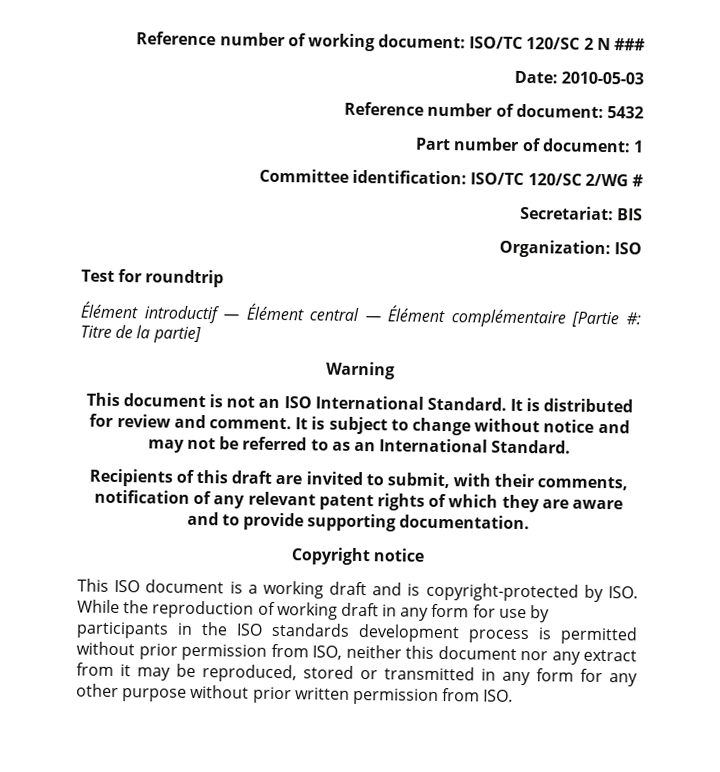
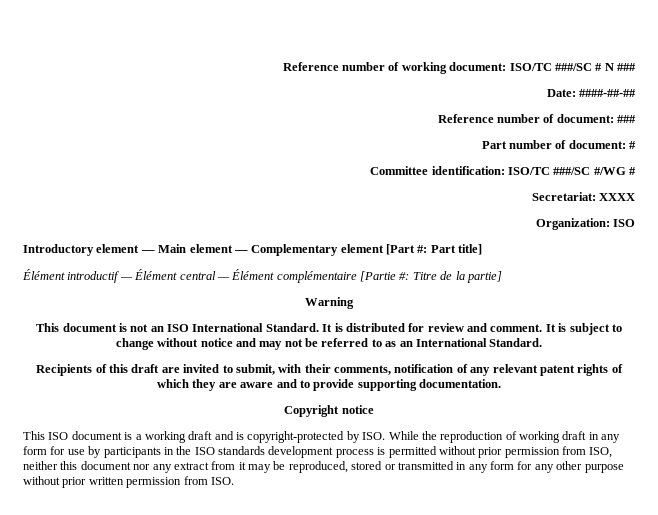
[526,37,594,50] 120/SC 2 -> [554,63,603,71] ###/SC #
[561,71,644,85] 2010-05-03 -> [579,89,636,97] ####-##-##
[607,106,644,119] 5432 -> [617,115,636,123] ###
[633,140,644,153] 1 -> [629,141,636,149] #
[527,173,629,187] 120/SC 2/WG -> [553,167,626,175] ###/SC #/WG
[617,208,643,221] BIS -> [599,193,635,201] XXXX
[81,268,225,288] Test for roundtrip -> [23,244,483,256] Introductory element — Main element — Complementary element [Part #: Part title]

